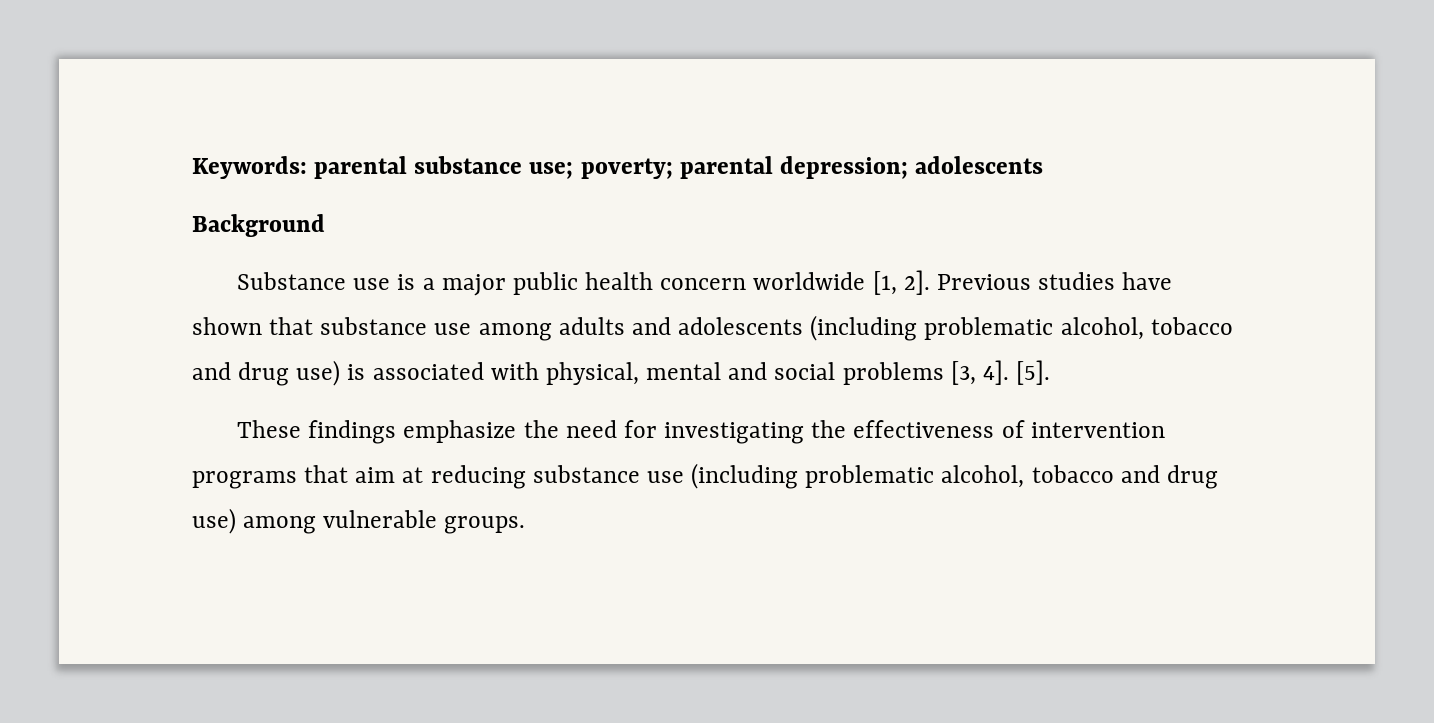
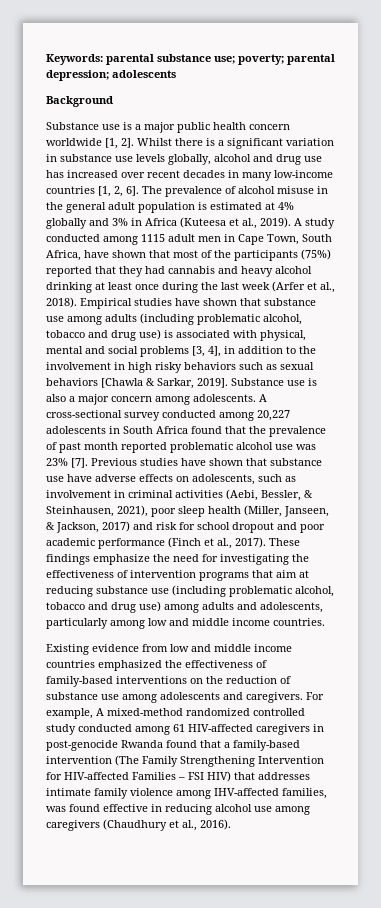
[936,274,1031,290] Previous -> [137,138,334,149] [46,154,322,165] [46,170,333,181] [46,186,328,197] [46,202,294,213] [46,217,335,229] [46,234,332,245] [46,249,331,261] [46,266,312,277] [46,281,335,293] [46,297,132,309] Whilst there is a significant variation in substance use levels globally, alcohol and drug use has increased over recent decades in many low-income countries [1, 2, 6]. The prevalence of alcohol misuse in the general adult population is estimated at 4% globally and 3% in Africa (Kuteesa et al., 2019). A study conducted among 1115 adult men in Cape Town, South Africa, have shown that most of the participants (75%) reported that they had cannabis and heavy alcohol drinking at least once during the last week (Arfer et al., 2018). Empirical
[631,317,804,335] and adolescents -> (137, 318) none
[982,360,1051,385] 4]. [5]. // -> [208,346,316,357] [46,362,314,373] [46,378,317,389] [46,394,267,405] [46,410,290,421] [46,426,326,437] [46,442,316,453] [46,458,322,468] [46,474,296,485] [46,489,313,501] [46,505,329,517] [46,521,325,533] [46,537,266,549] 4], in addition to the involvement in high risky behaviors such as sexual behaviors [Chawla & Sarkar, 2019]. Substance use is also a major concern among adolescents. A cross-sectional survey conducted among 20,227 adolescents in South Africa found that the prevalence of past month reported problematic alcohol use was 23% [7]. Previous studies have shown that substance use have adverse effects on adolescents, such as involvement in criminal activities (Aebi, Bessler, & Steinhausen, 2021), poor sleep health (Miller, Janseen, & Jackson, 2017) and risk for school dropout and poor academic performance (Finch et al., 2017).
[323,510,526,534] vulnerable groups. -> [202,602,323,613] [46,618,325,629] [46,644,292,655] [46,660,267,671] [46,676,291,687] [46,692,324,703] [46,708,305,719] [46,724,324,735] [46,740,300,751] [46,755,324,767] [46,771,310,782] [46,788,327,799] [46,804,310,815] [46,819,231,831] adults and adolescents, particularly among low and middle income countries. // Existing evidence from low and middle income countries emphasized the effectiveness of family-based interventions on the reduction of substance use among adolescents and caregivers. For example, A mixed-method randomized controlled study conducted among 61 HIV-affected caregivers in post-genocide Rwanda found that a family-based intervention (The Family Strengthening Intervention for HIV-affected Families – FSI HIV) that addresses intimate family violence among IHV-affected families, was found effective in reducing alcohol use among caregivers (Chaudhury et al., 2016).

